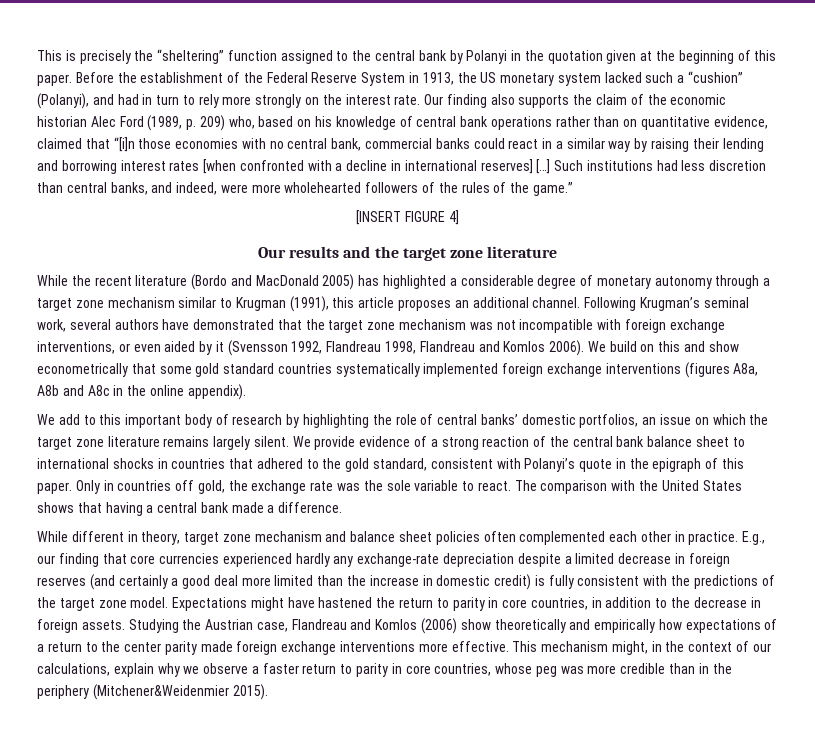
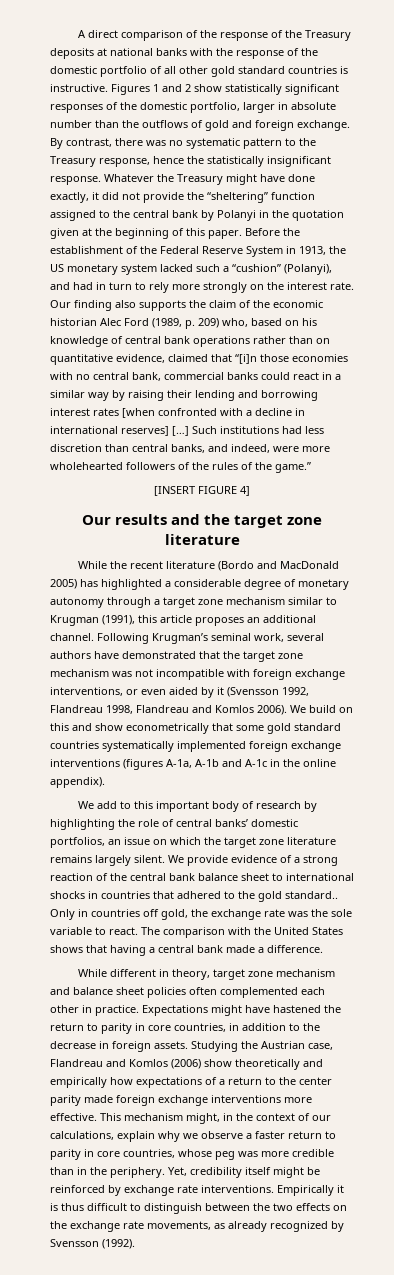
[37,50,131,64] This is precisely -> [78,30,352,41] [50,48,318,59] [50,66,348,77] [50,84,339,95] [50,102,336,113] [50,120,350,131] [50,138,316,149] [50,156,331,167] [50,174,315,185] [50,192,184,203] A direct comparison of the response of the Treasury deposits at national banks with the response of the domestic portfolio of all other gold standard countries is instructive. Figures 1 and 2 show statistically significant responses of the domestic portfolio, larger in absolute number than the outflows of gold and foreign exchange. By contrast, there was no systematic pattern to the Treasury response, hence the statistically insignificant response. Whatever the Treasury might have done exactly, it did not provide
[733,363,759,376] [37,385,110,396] A8a, A8b and A8c -> [166,759,267,768] A-1a, A-1b and A-1c
[373,458,745,472] [37,482,72,494] standard, consistent with Polanyi’s quote in the epigraph of this paper. -> [285,891,338,899] standard..
[742,531,766,545] [37,553,730,567] [37,574,775,590] [37,597,169,611] E.g., our finding that core currencies experienced hardly any exchange-rate depreciation despite a limited decrease in foreign reserves (and certainly a good deal more limited than the increase in domestic credit) is fully consistent with the predictions of the target zone model. -> (139, 1010) none
[37,684,268,700] periphery (Mitchener&Weidenmier 2015). -> [110,1167,320,1178] [50,1185,344,1196] [50,1203,347,1214] [50,1221,344,1232] [50,1239,135,1249] periphery. Yet, credibility itself might be reinforced by exchange rate interventions. Empirically it is thus difficult to distinguish between the two effects on the exchange rate movements, as already recognized by Svensson (1992).

